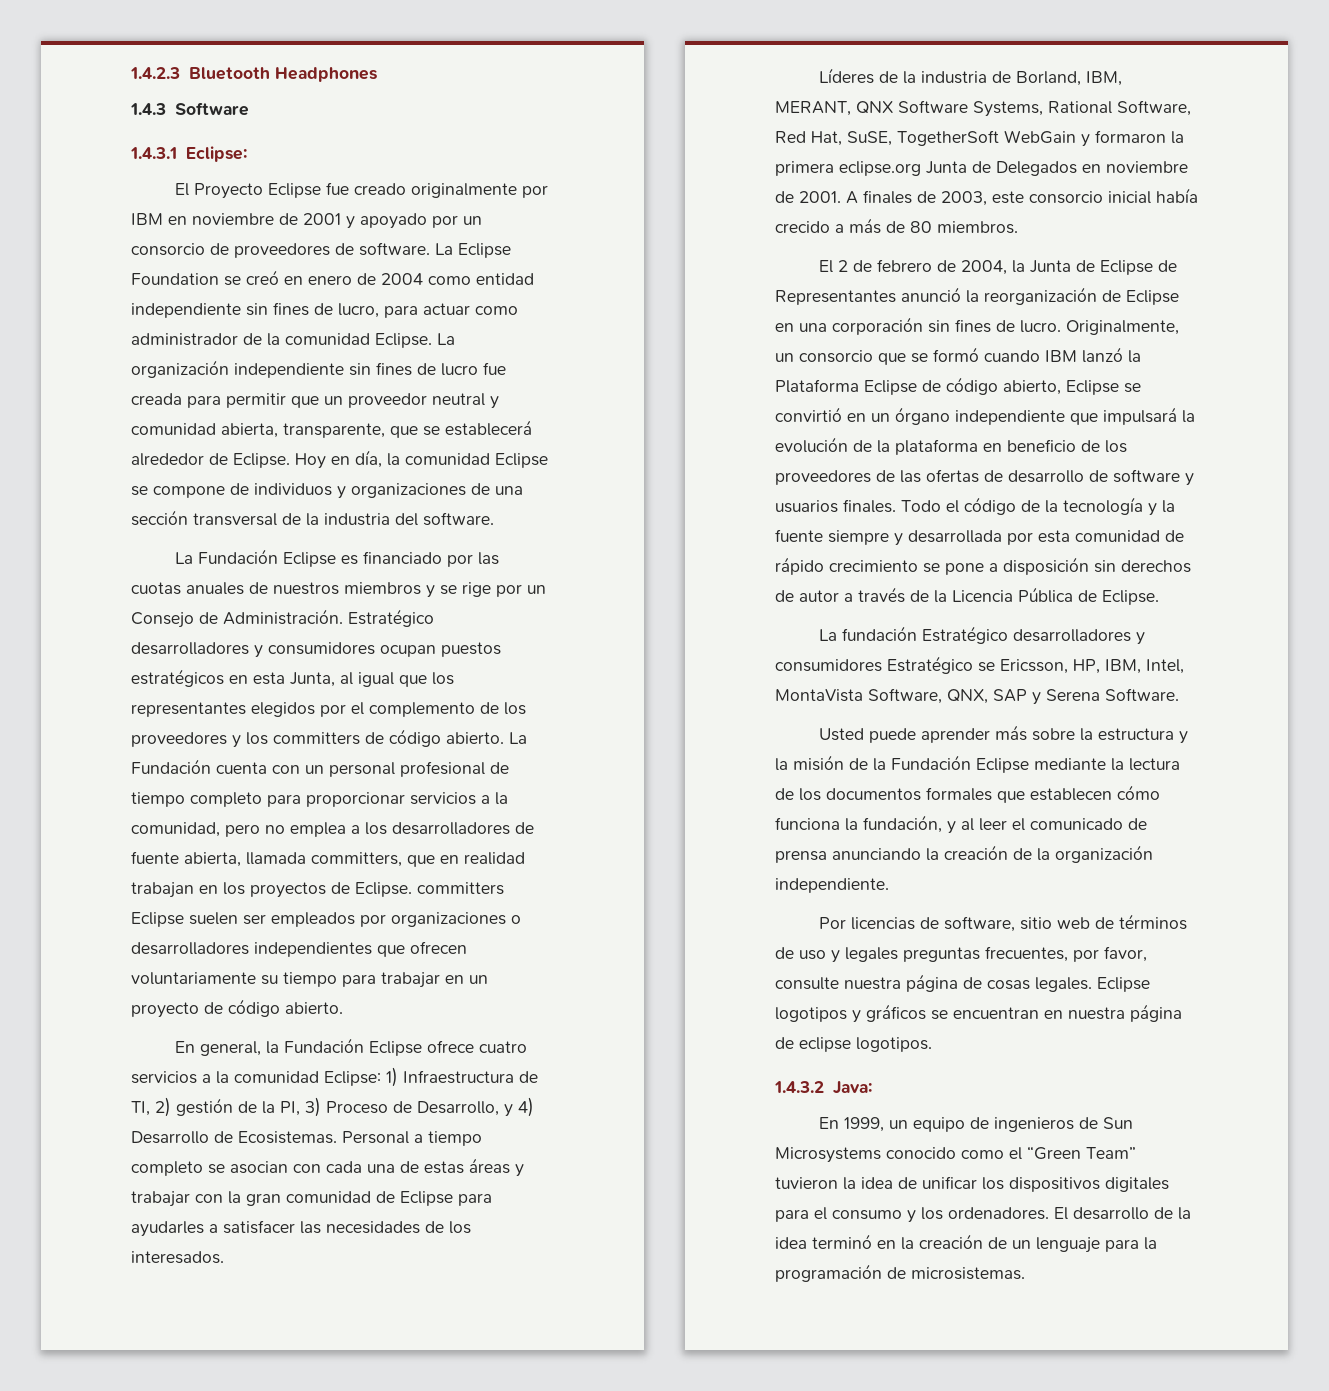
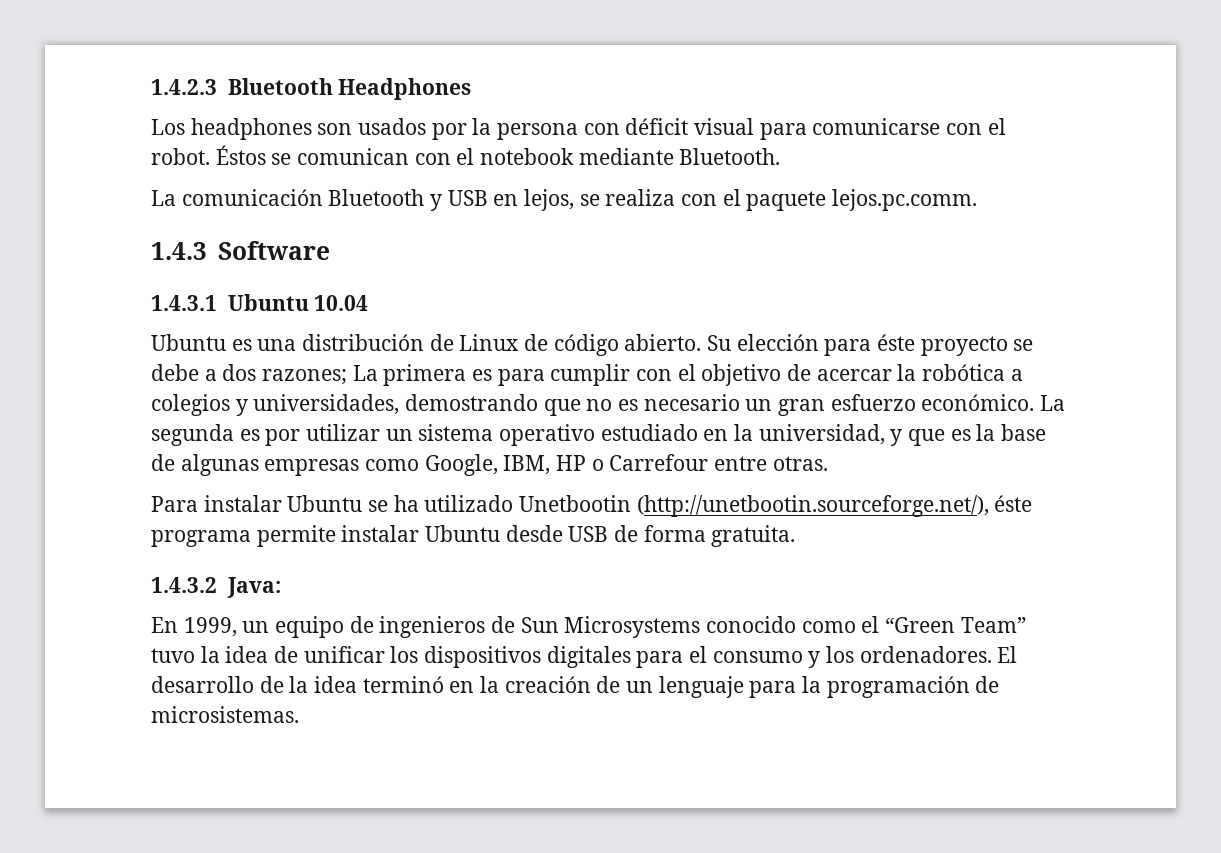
[130,102,249,116] [130,146,247,162] [175,182,549,199] [131,213,482,229] [131,242,511,258] [131,270,534,286] [131,302,518,318] [131,333,455,348] [131,360,506,378] [131,393,499,409] [131,420,532,438] [131,450,548,469] [131,483,523,499] [131,510,494,526] [175,549,500,567] [131,582,546,598] [131,609,434,628] [131,642,501,658] [131,669,454,687] [131,702,526,717] [131,729,527,748] [131,759,509,777] [131,792,508,807] [131,822,534,837] [131,851,525,867] [131,882,504,898] [131,912,521,927] [131,941,467,957] [131,972,488,988] [131,999,343,1018] [175,1038,528,1056] [131,1067,538,1087] [131,1097,534,1117] [131,1131,482,1146] [131,1158,524,1177] [131,1191,492,1207] [131,1220,471,1237] [131,1251,224,1264] [819,68,1123,86] [775,100,1191,117] [775,130,1184,147] [775,161,1188,176] [775,188,1198,206] [775,218,1018,234] [819,259,1178,275] [775,287,1179,305] [775,317,1179,335] [775,347,1141,365] [775,377,1141,395] [775,407,1195,425] [775,437,1127,455] [775,469,1194,486] [775,497,1175,516] [775,529,1184,546] [775,557,1191,575] [775,587,1159,605] [819,626,1146,645] [775,656,1184,674] [775,688,1179,705] [819,725,1189,744] [775,755,1180,773] [775,785,1160,803] [775,815,1147,834] [775,845,1153,863] [775,878,889,893] [819,914,1188,932] [775,946,1147,963] [775,974,1150,992] [775,1004,1182,1023] [775,1037,932,1052] 1.4.3 Software // 1.4.3.1 Eclipse: // El Proyecto Eclipse fue creado originalmente por IBM en noviembre de 2001 y apoyado por un consorcio de proveedores de software. La Eclipse Foundation se creó en enero de 2004 como entidad independiente sin fines de lucro, para actuar como administrador de la comunidad Eclipse. La organización independiente sin fines de lucro fue creada para permitir que un proveedor neutral y comunidad abierta, transparente, que se establecerá alrededor de Eclipse. Hoy en día, la comunidad Eclipse se compone de individuos y organizaciones de una sección transversal de la industria del software. // La Fundación Eclipse es financiado por las cuotas anuales de nuestros miembros y se rige por un Consejo de Administración. Estratégico desarrolladores y consumidores ocupan puestos estratégicos en esta Junta, al igual que los representantes elegidos por el complemento de los proveedores y los committers de código abierto. La Fundación cuenta con un personal profesional de tiempo completo para proporcionar servicios a la comunidad, pero no emplea a los desarrolladores de fuente abierta, llamada committers, que en realidad trabajan en los proyectos de Eclipse. committers Eclipse suelen ser empleados por organizaciones o desarrolladores independientes que ofrecen voluntariamente su tiempo para trabajar en un proyecto de código abierto. // En general, la Fundación Eclipse ofrece cuatro servicios a la comunidad Eclipse: 1) Infraestructura de TI, 2) gestión de la PI, 3) Proceso de Desarrollo, y 4) Desarrollo de Ecosistemas. Personal a tiempo completo se asocian con cada una de estas áreas y trabajar con la gran comunidad de Eclipse para ayudarles a satisfacer las necesidades de los interesados. // Líderes de la industria de Borland, IBM, MERANT, QNX Software Systems, Rational Software, Red Hat, SuSE, TogetherSoft WebGain y formaron la primera eclipse.org Junta de Delegados en noviembre de 2001. A finales de 2003, este consorcio inicial había crecido a más de 80 miembros. // El 2 de febrero de 2004, la Junta de Eclipse de Representantes anunció la reorganización de Eclipse en una corporación sin fines de lucro. Originalmente, un consorcio que se formó cuando IBM lanzó la Plataforma Eclipse de código abierto, Eclipse se convirtió en un órgano independiente que impulsará la evolución de la plataforma en beneficio de los proveedores de las ofertas de desarrollo de software y usuarios finales. Todo el código de la tecnología y la fuente siempre y desarrollada por esta comunidad de rápido crecimiento se pone a disposición sin derechos de autor a través de la Licencia Pública de Eclipse. // La fundación Estratégico desarrolladores y consumidores Estratégico se Ericsson, HP, IBM, Intel, MontaVista Software, QNX, SAP y Serena Software. // Usted puede aprender más sobre la estructura y la misión de la Fundación Eclipse mediante la lectura de los documentos formales que establecen cómo funciona la fundación, y al leer el comunicado de prensa anunciando la creación de la organización independiente. // Por licencias de software, sitio web de términos de uso y legales preguntas frecuentes, por favor, consulte nuestra página de cosas legales. Eclipse logotipos y gráficos se encuentran en nuestra página de eclipse logotipos. -> [151,118,1006,140] [151,145,781,165] [151,189,978,211] [151,241,330,260] [151,294,369,311] [151,334,1034,356] [151,364,1023,386] [151,394,1066,416] [151,424,1047,446] [151,454,828,476] [151,495,1033,517] [151,525,796,547] Los headphones son usados por la persona con déficit visual para comunicarse con el robot. Éstos se comunican con el notebook mediante Bluetooth. // La comunicación Bluetooth y USB en lejos, se realiza con el paquete lejos.pc.comm. // 1.4.3 Software // 1.4.3.1 Ubuntu 10.04 // Ubuntu es una distribución de Linux de código abierto. Su elección para éste proyecto se debe a dos razones; La primera es para cumplir con el objetivo de acercar la robótica a colegios y universidades, demostrando que no es necesario un gran esfuerzo económico. La segunda es por utilizar un sistema operativo estudiado en la universidad, y que es la base de algunas empresas como Google, IBM, HP o Carrefour entre otras. // Para instalar Ubuntu se ha utilizado Unetbootin (http://unetbootin.sourceforge.net/), éste programa permite instalar Ubuntu desde USB de forma gratuita.
[775,1177,838,1189] tuvieron -> [151,648,195,663] tuvo

